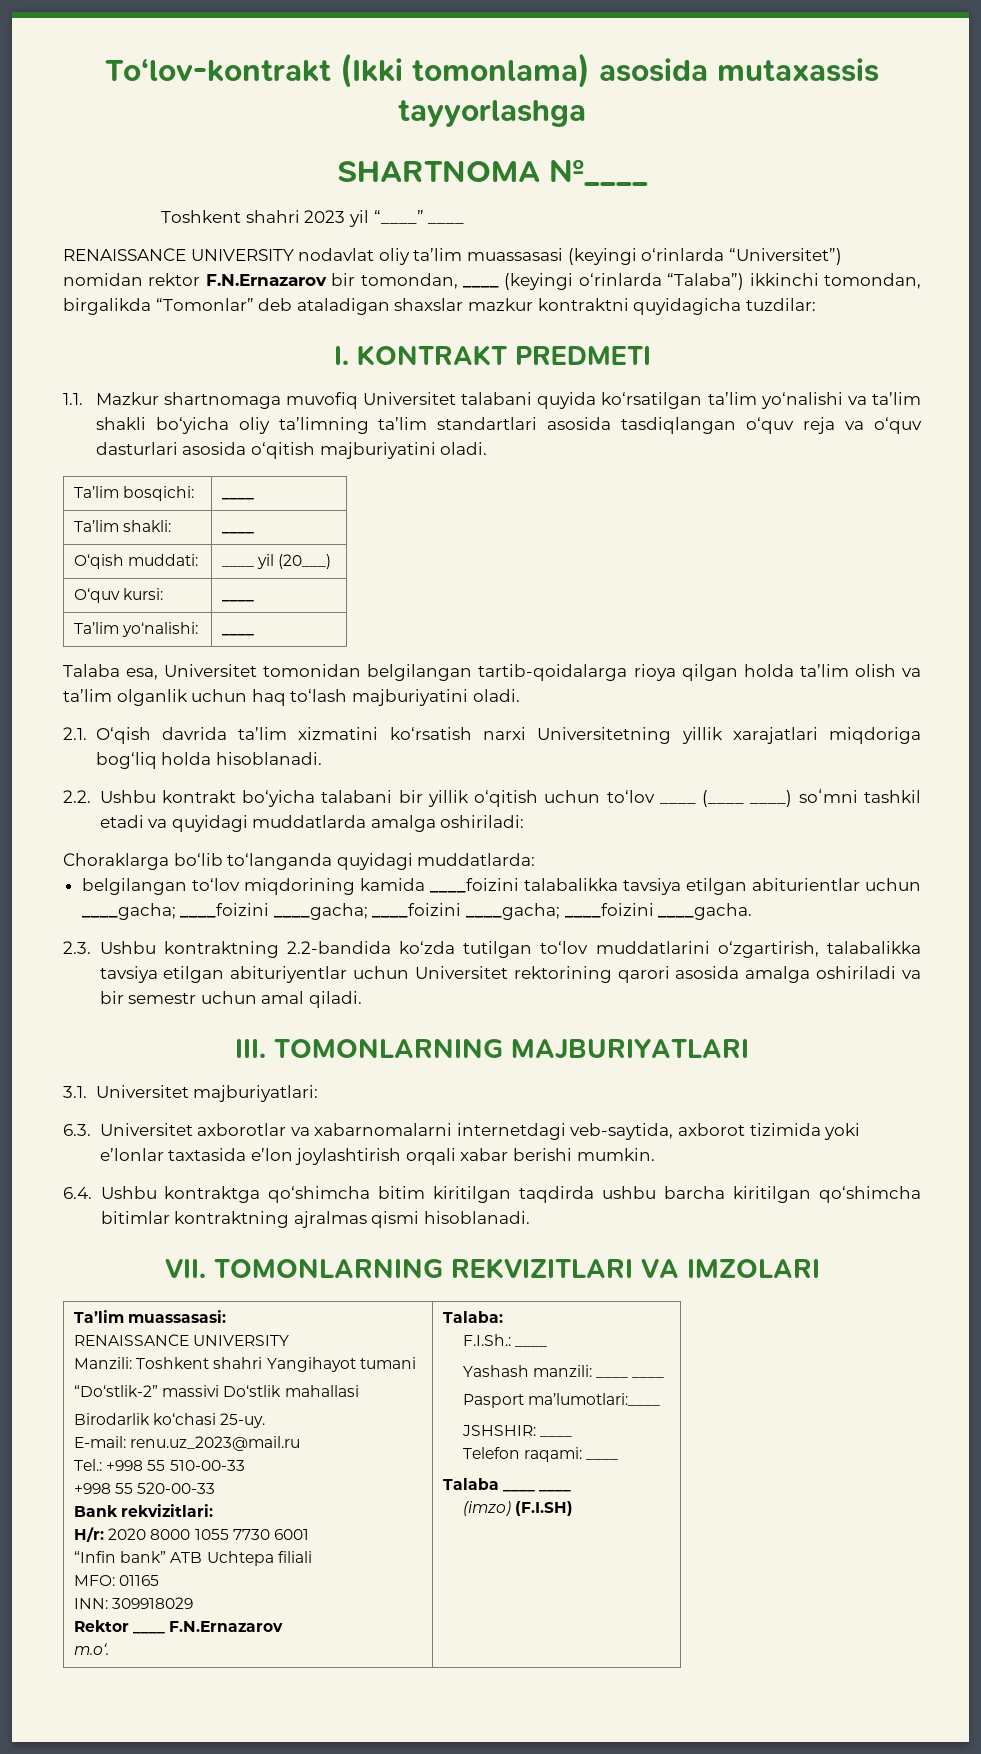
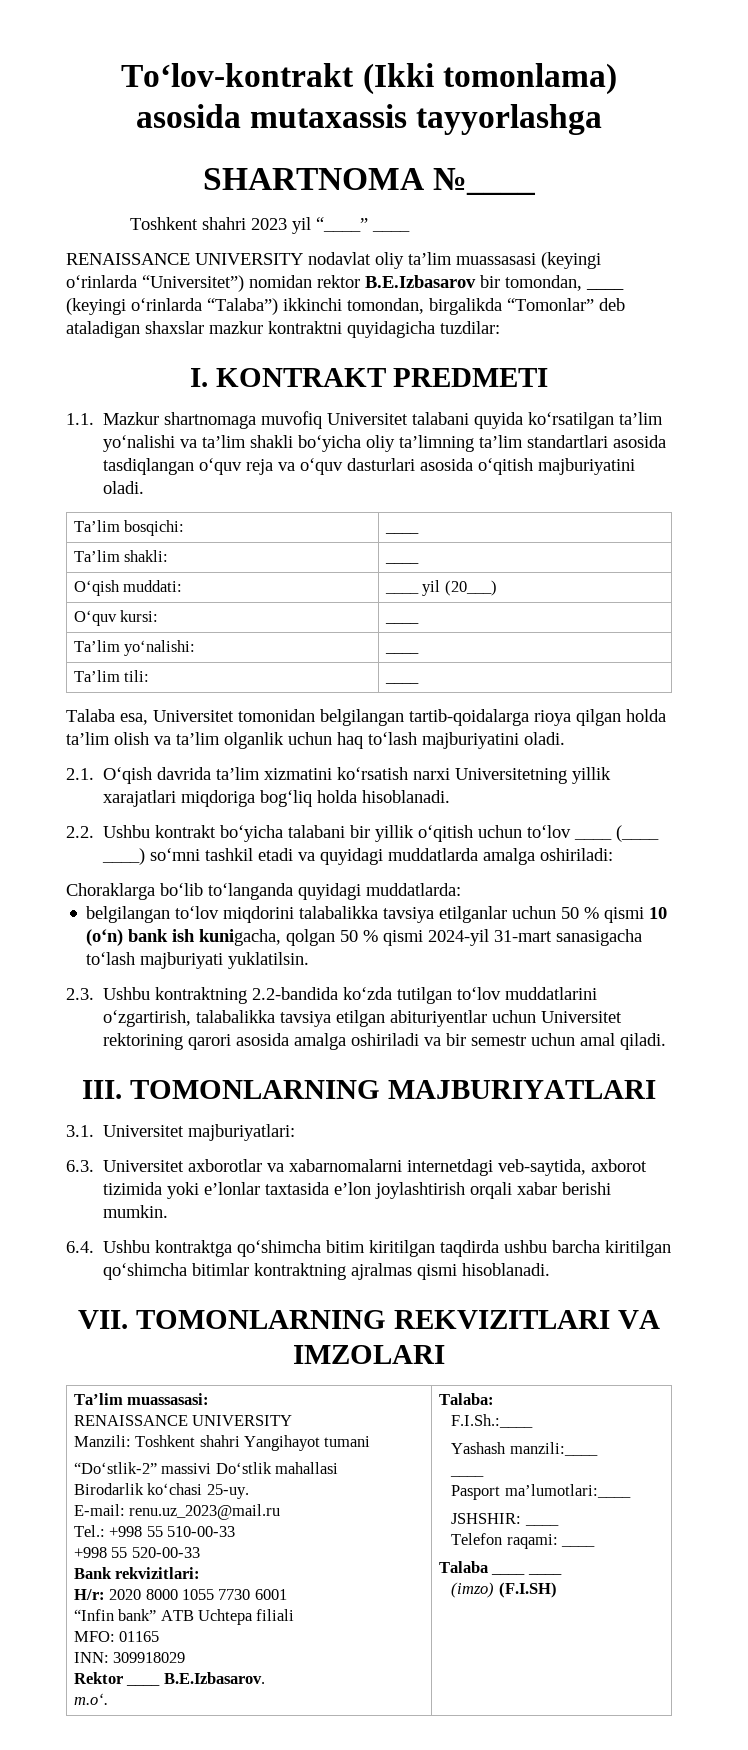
[205,274,327,286] F.N.Ernazarov -> [365,275,476,288] B.E.Izbasarov
(254, 635) none -> [73,670,150,682] [384,682,419,684] // Ta’lim tili: | ____
[243,878,921,895] [81,903,753,920] miqdorining kamida ____foizini talabalikka tavsiya etilgan abiturientlar uchun ____gacha; ____foizini ____gacha; ____foizini ____gacha; ____foizini ____gacha. -> [223,906,668,923] [86,929,643,946] [86,952,310,969] miqdorini talabalikka tavsiya etilganlar uchun 50 % qismi 10 (o‘n) bank ish kunigacha, qolgan 50 % qismi 2024-yil 31-mart sanasigacha to‘lash majburiyati yuklatilsin.
[169,1621,284,1632] F.N.Ernazarov -> [163,1672,265,1684] B.E.Izbasarov.
[462,1334,511,1346] [514,1346,547,1347] F.I.Sh.: ____ -> [451,1414,534,1428] F.I.Sh.:____
[532,1365,592,1377] [595,1377,628,1378] manzili: ____ -> [509,1442,598,1456] manzili:____ //

